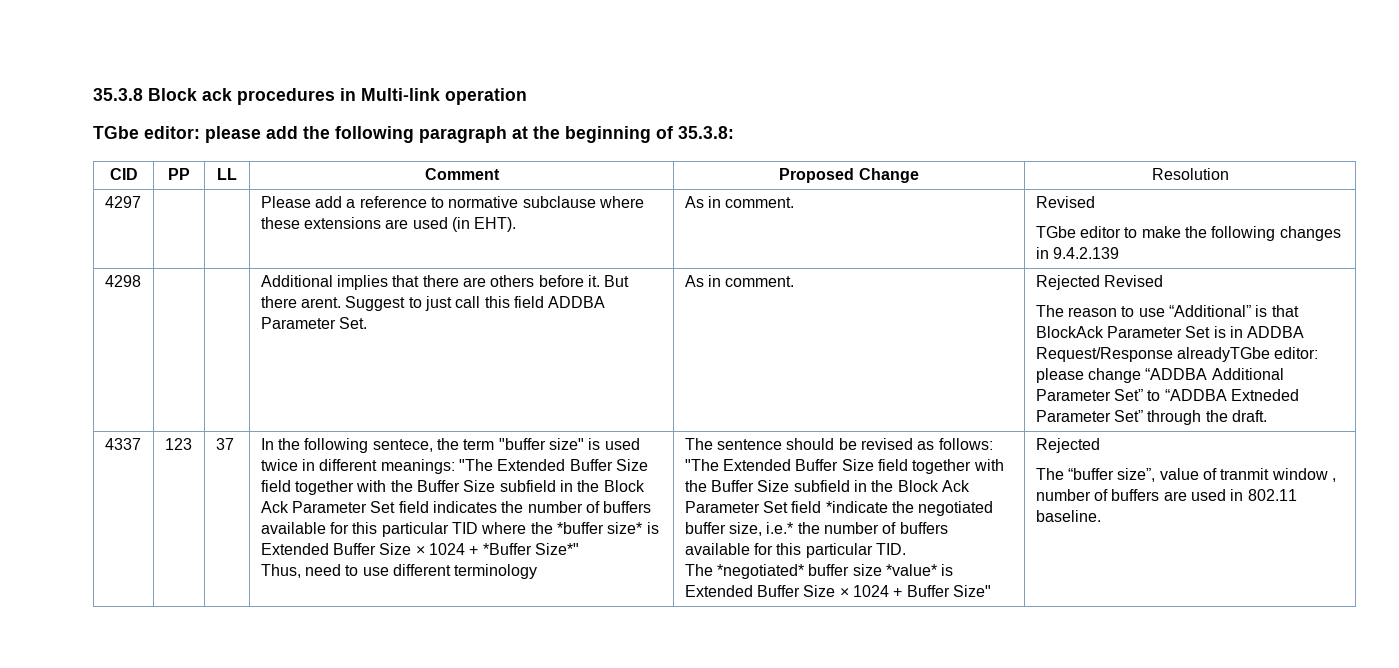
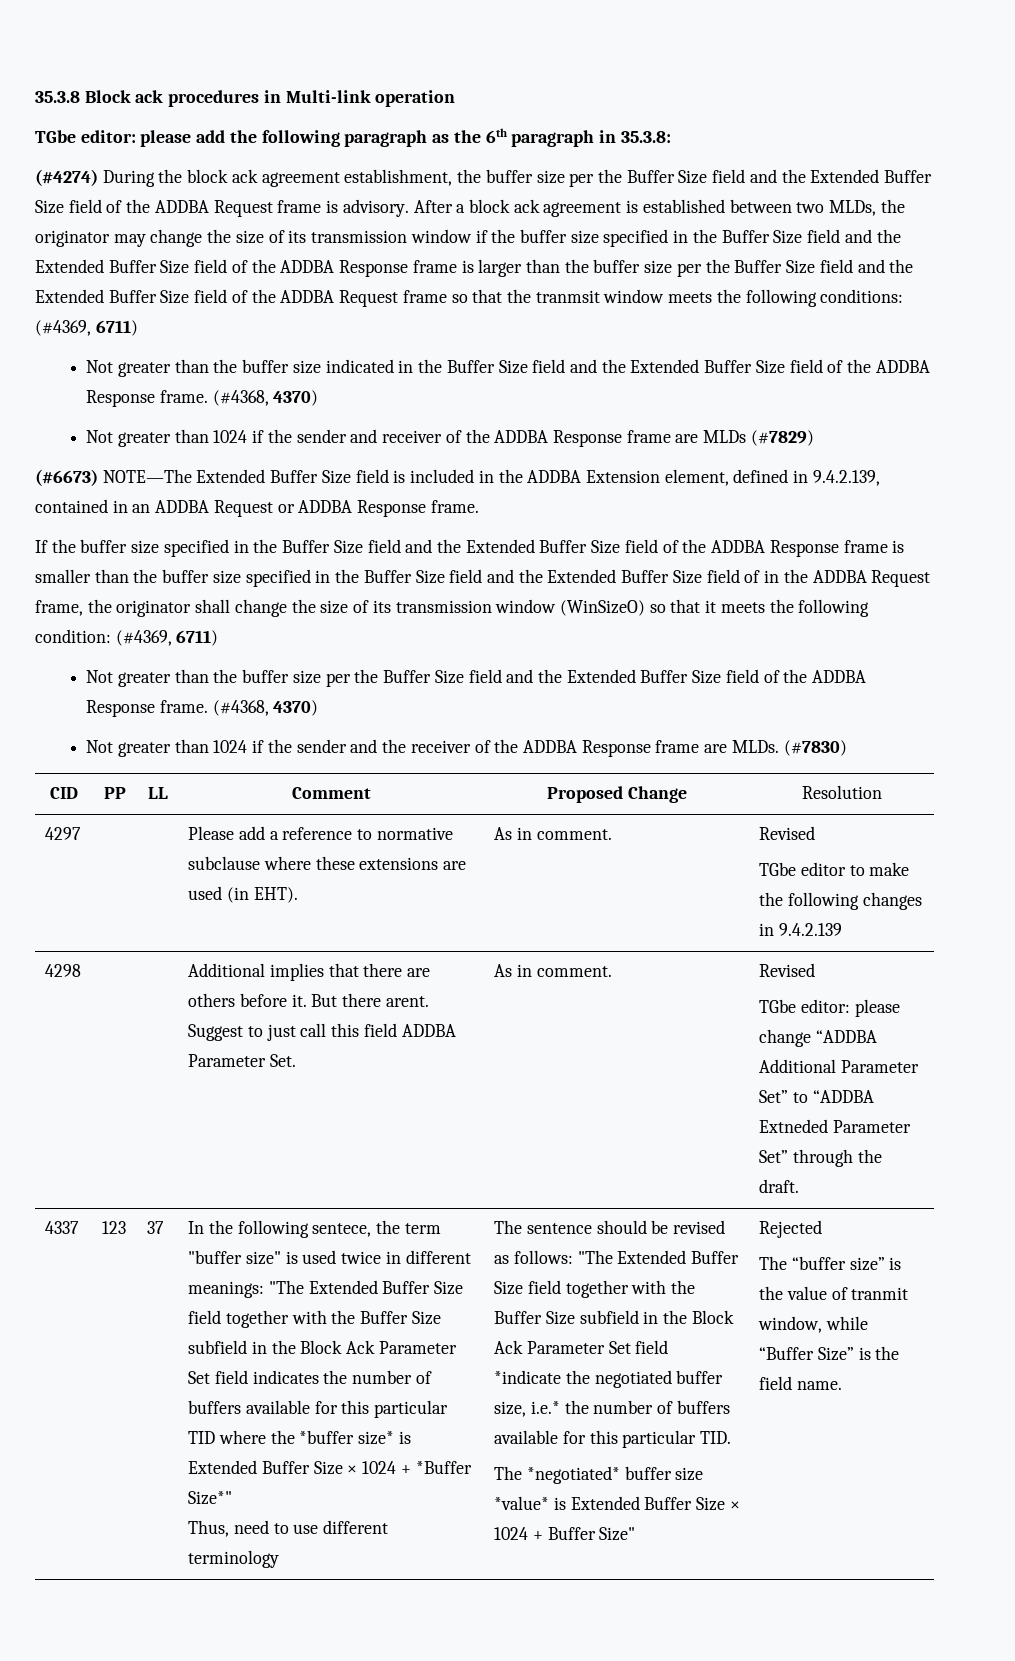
[512,126,734,143] at the beginning of 35.3.8: -> [432,128,671,147] [35,169,933,187] [35,199,905,217] [35,229,901,247] [35,259,914,277] [35,289,904,307] [35,320,138,336] [86,359,930,377] [86,390,319,407] [86,429,814,447] [35,469,880,486] [35,499,479,517] [35,539,905,557] [35,569,931,587] [35,599,870,617] [35,629,219,646] [86,669,867,687] [86,700,319,717] [86,739,847,757] as the 6th paragraph in 35.3.8: // (#4274) During the block ack agreement establishment, the buffer size per the Buffer Size field and the Extended Buffer Size field of the ADDBA Request frame is advisory. After a block ack agreement is established between two MLDs, the originator may change the size of its transmission window if the buffer size specified in the Buffer Size field and the Extended Buffer Size field of the ADDBA Response frame is larger than the buffer size per the Buffer Size field and the Extended Buffer Size field of the ADDBA Request frame so that the tranmsit window meets the following conditions: (#4369, 6711) // Not greater than the buffer size indicated in the Buffer Size field and the Extended Buffer Size field of the ADDBA Response frame. (#4368, 4370) // Not greater than 1024 if the sender and receiver of the ADDBA Response frame are MLDs (#7829) // (#6673) NOTE—The Extended Buffer Size field is included in the ADDBA Extension element, defined in 9.4.2.139, contained in an ADDBA Request or ADDBA Response frame. // If the buffer size specified in the Buffer Size field and the Extended Buffer Size field of the ADDBA Response frame is smaller than the buffer size specified in the Buffer Size field and the Extended Buffer Size field of in the ADDBA Request frame, the originator shall change the size of its transmission window (WinSizeO) so that it meets the following condition: (#4369, 6711) // Not greater than the buffer size per the Buffer Size field and the Extended Buffer Size field of the ADDBA Response frame. (#4368, 4370) // Not greater than 1024 if the sender and the receiver of the ADDBA Response frame are MLDs. (#7830)
[1035,275,1164,290] [1035,305,1299,317] [1035,326,1305,338] [1035,347,1271,362] Rejected Revised // The reason to use “Additional” is that BlockAck Parameter Set is in ADDBA Request/Response alreadyTGbe -> [759,963,816,977] [759,999,797,1013] Revised // TGbe
[1117,468,1336,482] [1035,489,1297,501] [1035,510,1101,522] size”, value of tranmit window , number of buffers are used in 802.11 baseline. -> [849,1257,902,1271] [759,1286,909,1300] [758,1316,868,1333] [759,1346,900,1361] [759,1376,842,1390] size” is the value of tranmit window, while “Buffer Size” is the field name.

